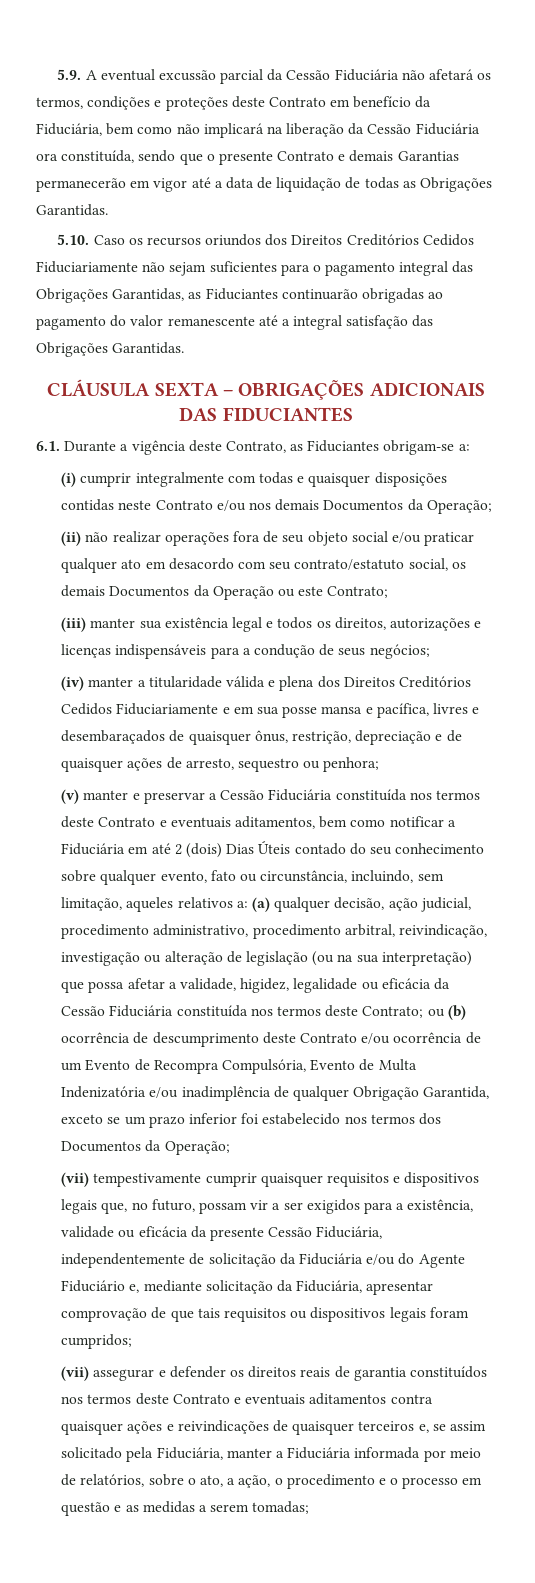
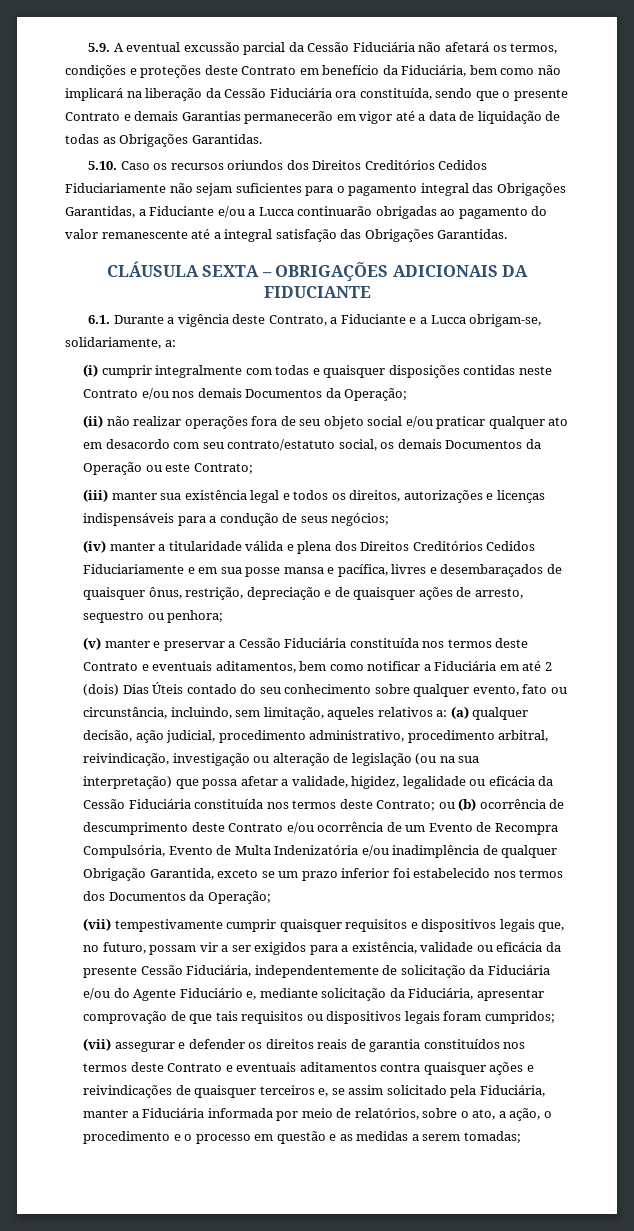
[188,288,278,300] as Fiduciantes -> [138,206,294,218] a Fiduciante e/ou a Lucca
[179,407,353,422] DAS FIDUCIANTES -> [502,265,529,277] [263,286,371,298] DA FIDUCIANTE
[290,440,455,455] as Fiduciantes obrigam-se -> [330,314,542,327] [65,337,161,349] a Fiduciante e a Lucca obrigam-se, solidariamente,

